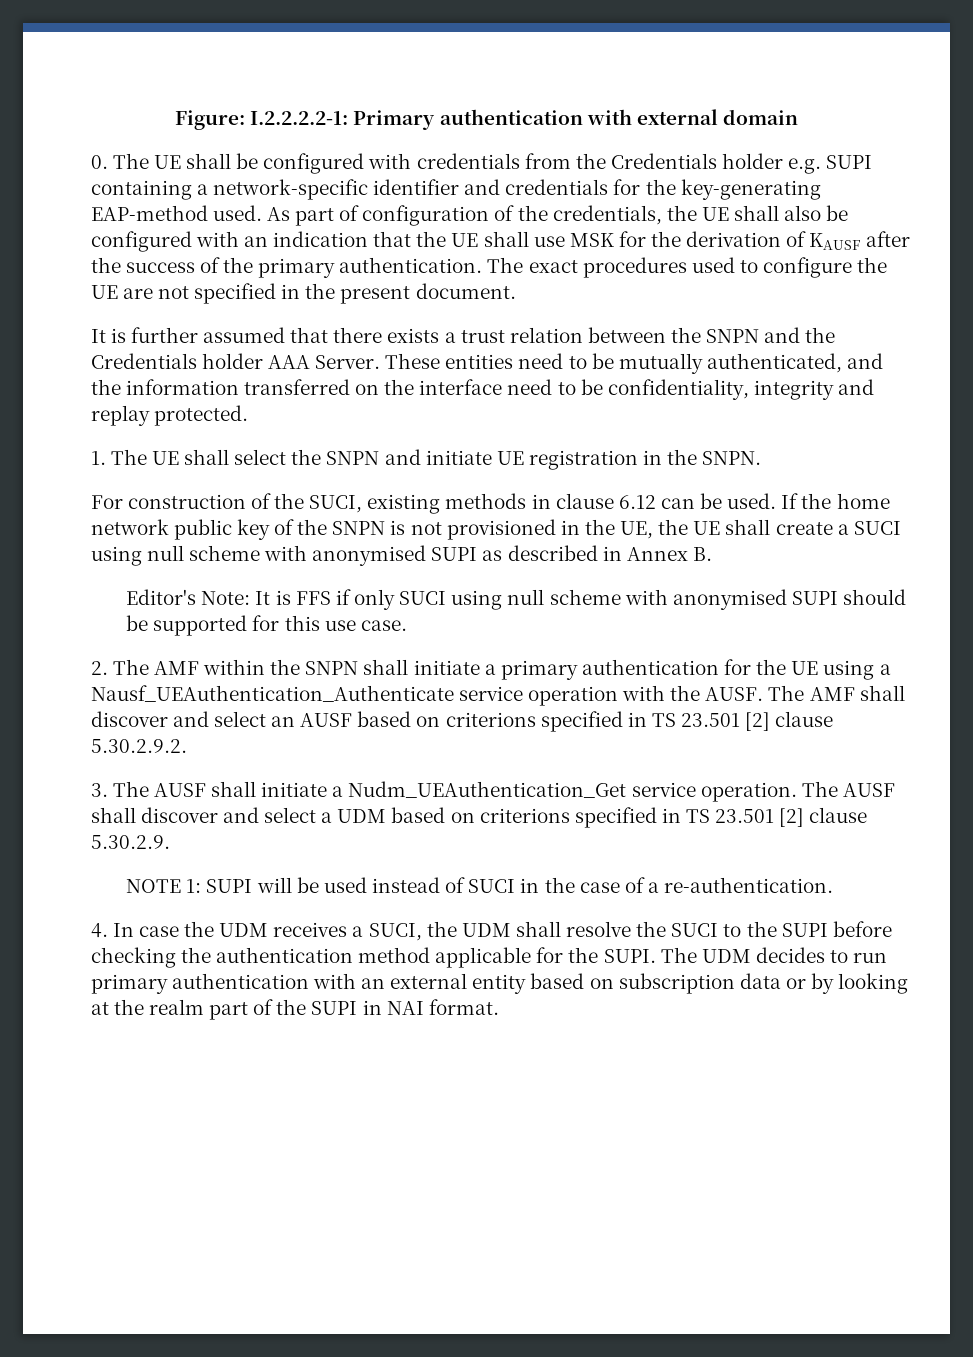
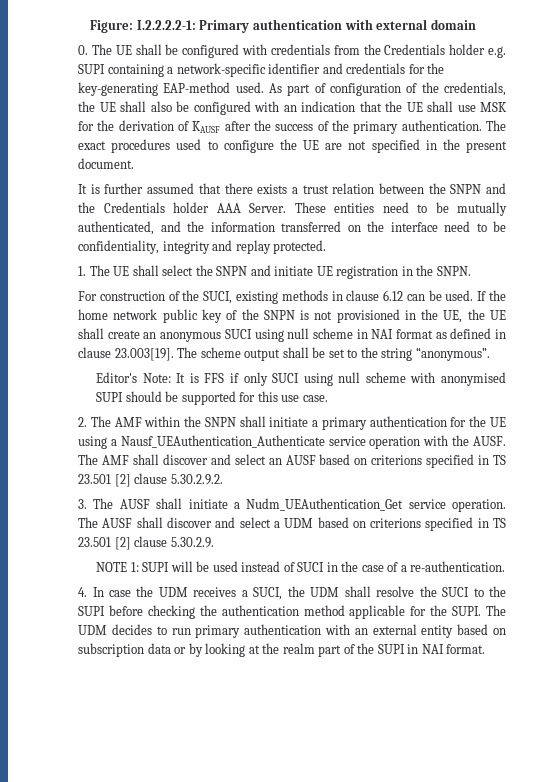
[837,521,901,535] [90,545,712,566] a SUCI using null scheme with anonymised SUPI as described in Annex B. -> [143,328,506,342] [78,347,490,361] an anonymous SUCI using null scheme in NAI format as defined in clause 23.003[19]. The scheme output shall be set to the string “anonymous”.

